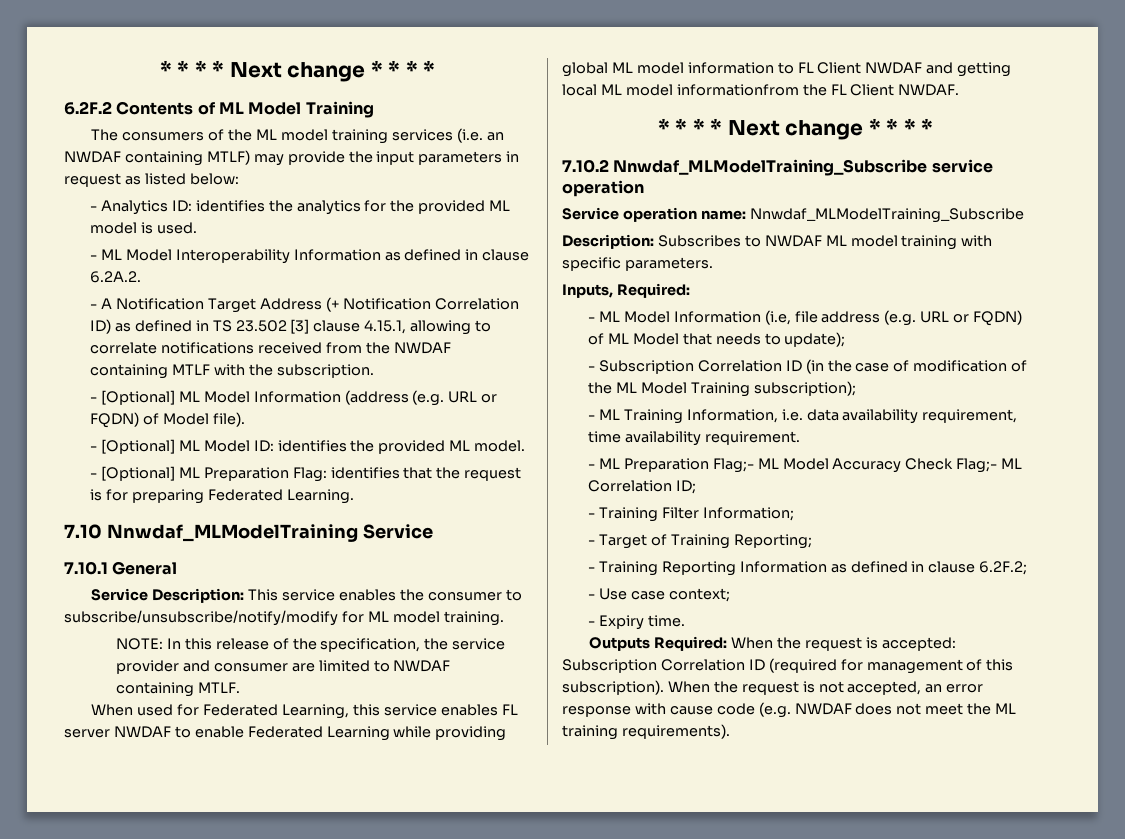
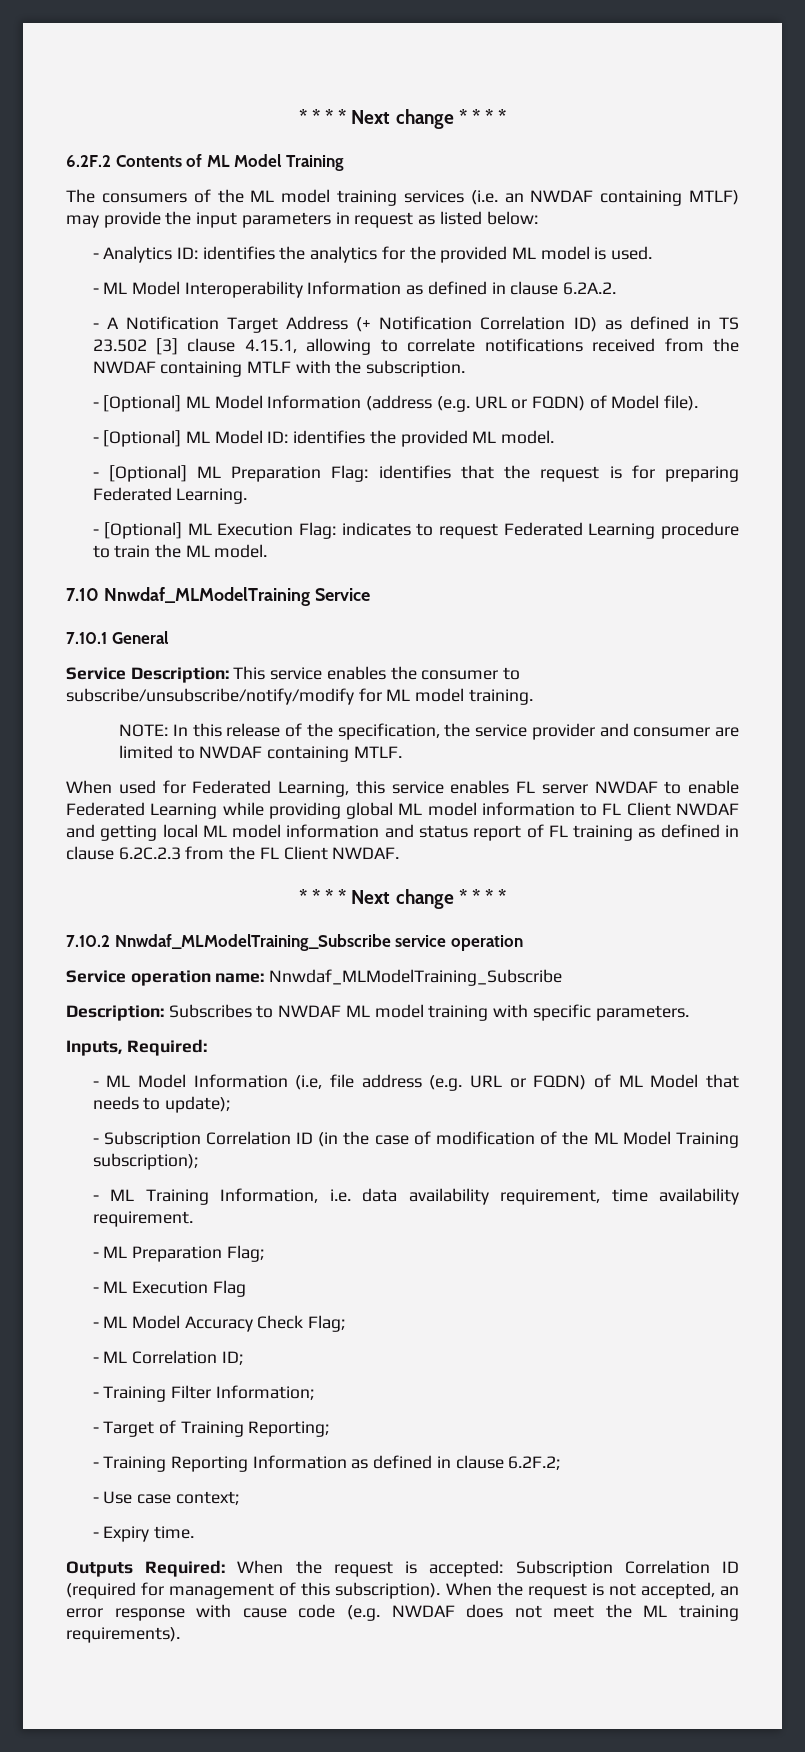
(354, 496) none -> [92,522,739,539] [92,544,268,558] // - [Optional] ML Execution Flag: indicates to request Federated Learning procedure to train the ML model.
[676,84,799,96] informationfrom -> [286,824,740,841] [66,846,225,860] information and status report of FL training as defined in clause 6.2C.2.3 from
[712,458,754,473] Flag;- -> [226,1245,264,1262] [92,1280,246,1297] [92,1322,99,1328] Flag; // - ML Execution Flag // -
[956,458,998,473] Flag;- -> [308,1315,346,1332] [92,1357,99,1363] Flag; // -

